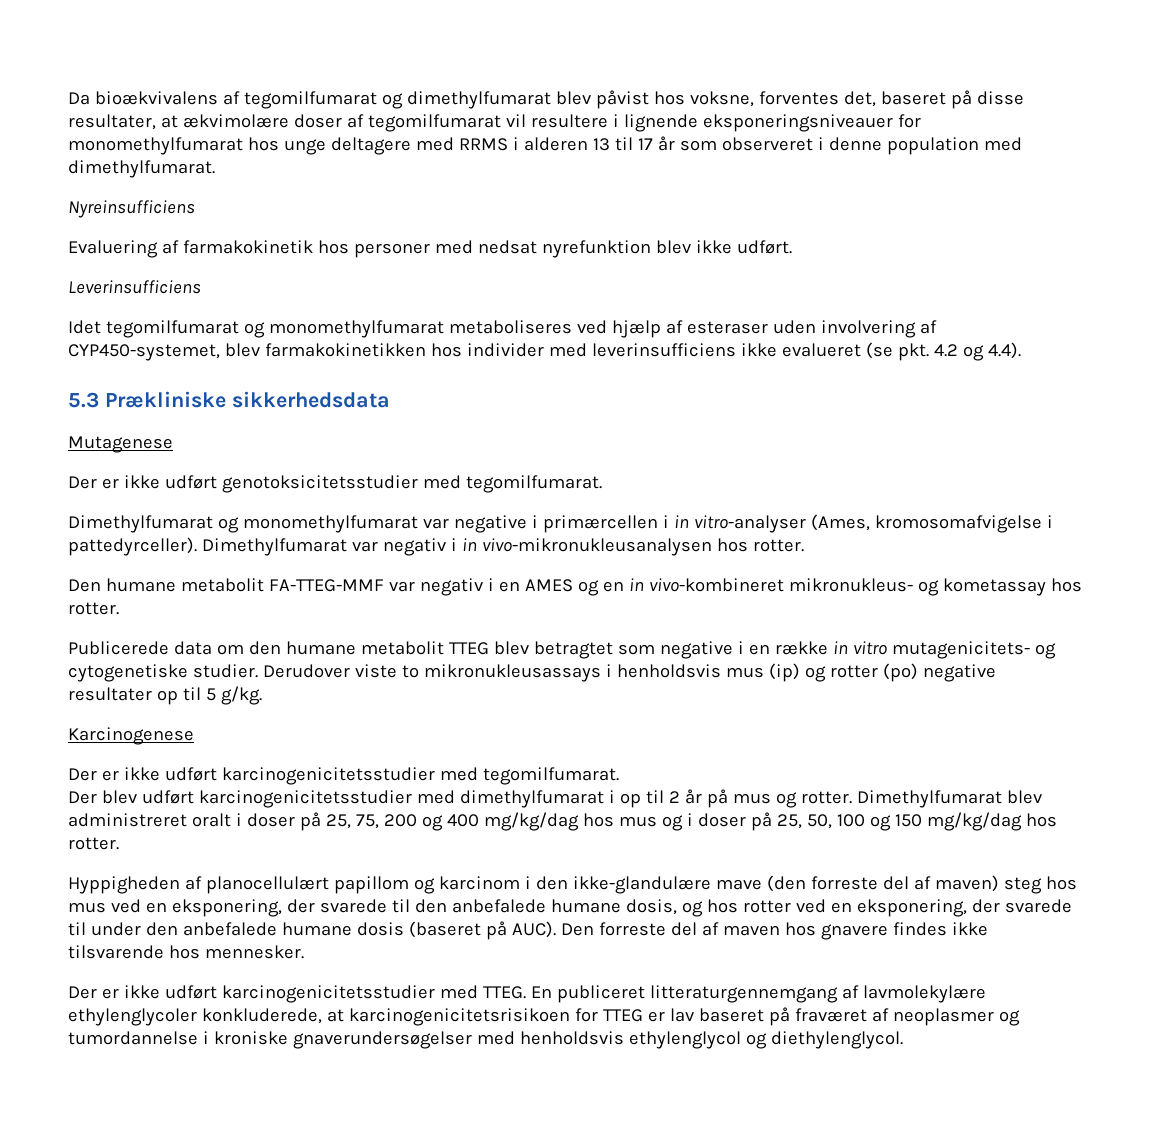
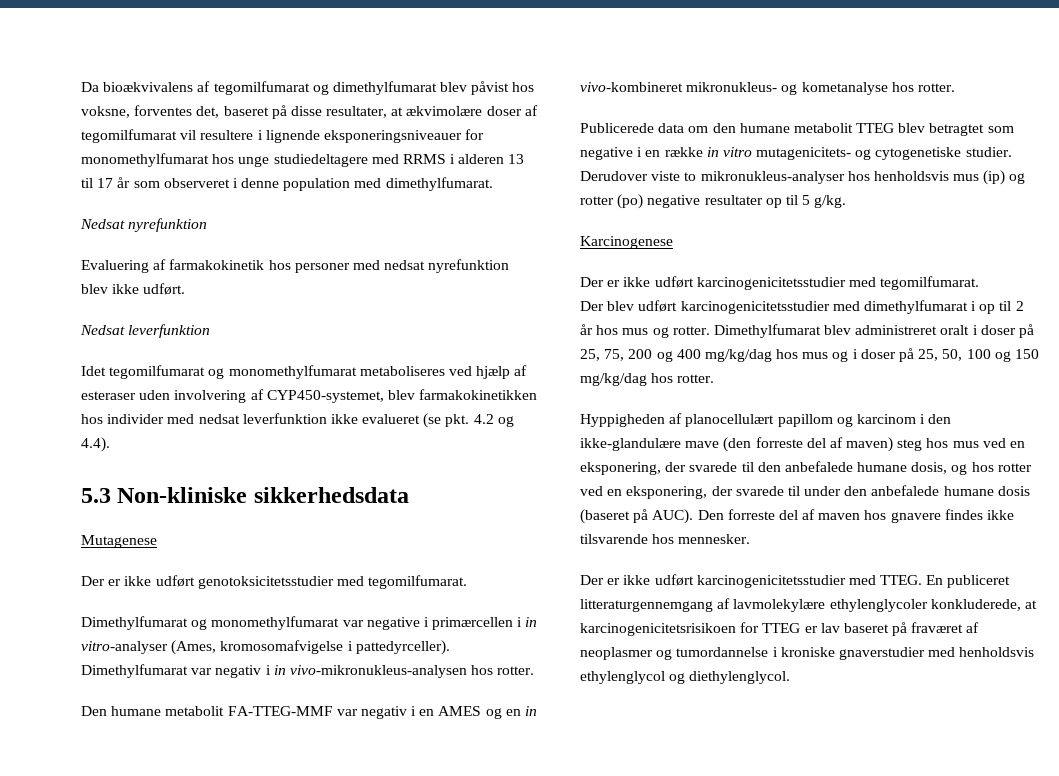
[330,137,411,155] deltagere -> [273,154,368,167] studiedeltagere
[68,200,195,218] Nyreinsufficiens -> [80,218,208,232] Nedsat nyrefunktion
[68,280,201,294] Leverinsufficiens -> [80,324,211,338] Nedsat leverfunktion
[591,343,736,357] leverinsufficiens -> [198,413,327,424] nedsat leverfunktion
[104,391,226,408] Prækliniske -> [117,487,248,503] Non-kliniske
[481,538,712,556] vivo-mikronukleusanalysen -> [289,665,467,678] vivo-mikronukleus-analysen
[942,578,1046,596] kometassay -> [801,82,888,95] kometanalyse
[423,664,612,682] mikronukleusassays i -> [700,171,870,184] mikronukleus-analyser hos
[706,789,728,808] på -> [596,325,619,335] hos
[292,1031,472,1049] gnaverundersøgelser -> [838,647,925,660] gnaverstudier

